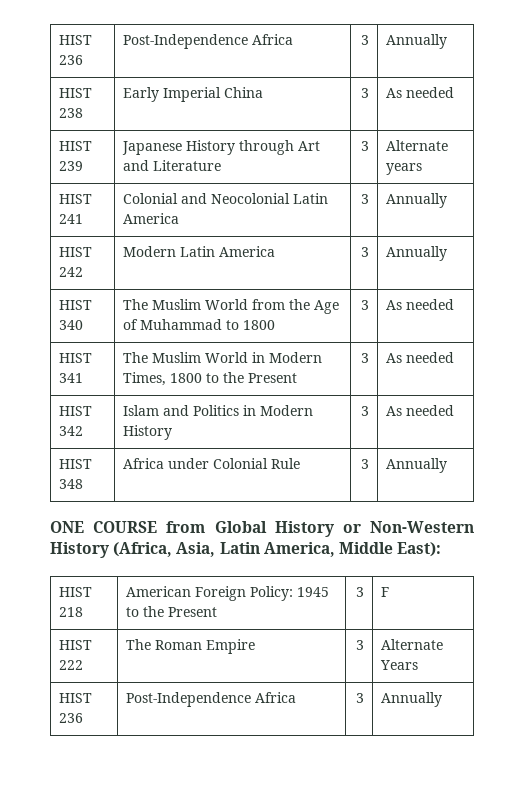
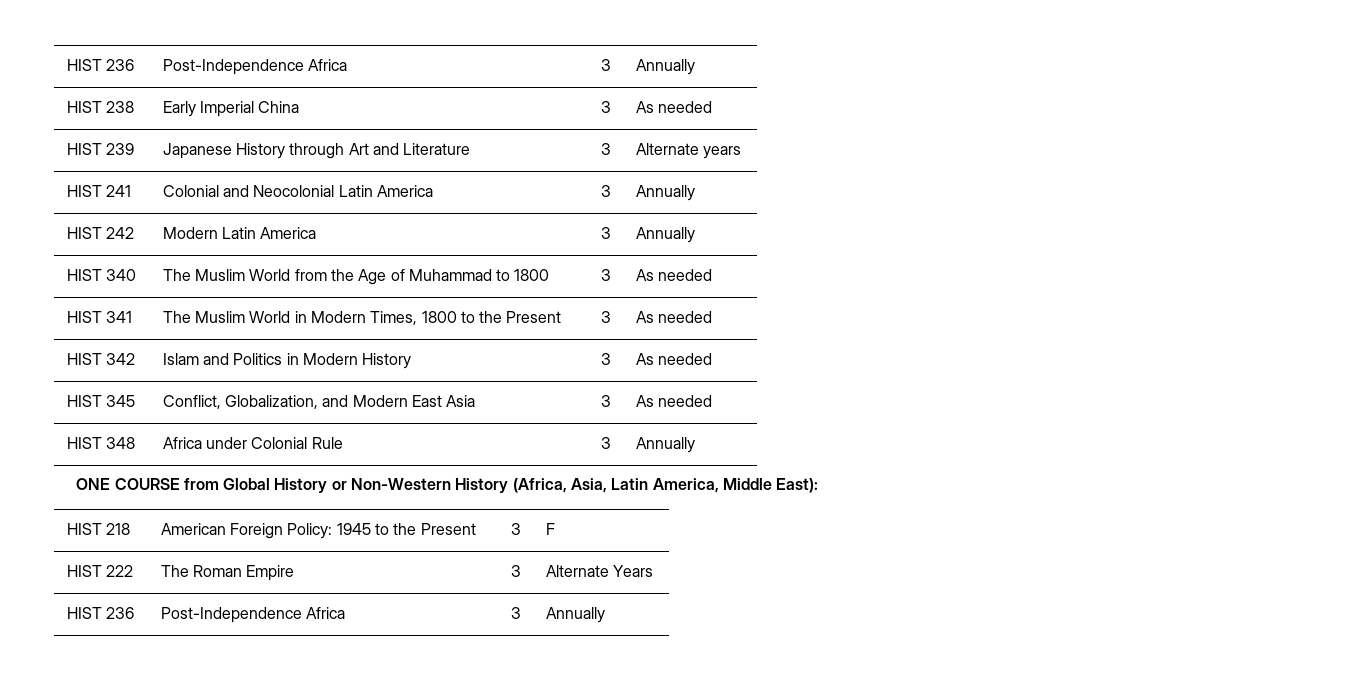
(455, 410) none -> [66,395,135,407] [162,395,476,409] [601,395,612,407] [635,395,712,407] // HIST 345 | Conflict, Globalization, and Modern East Asia | 3 | As needed

